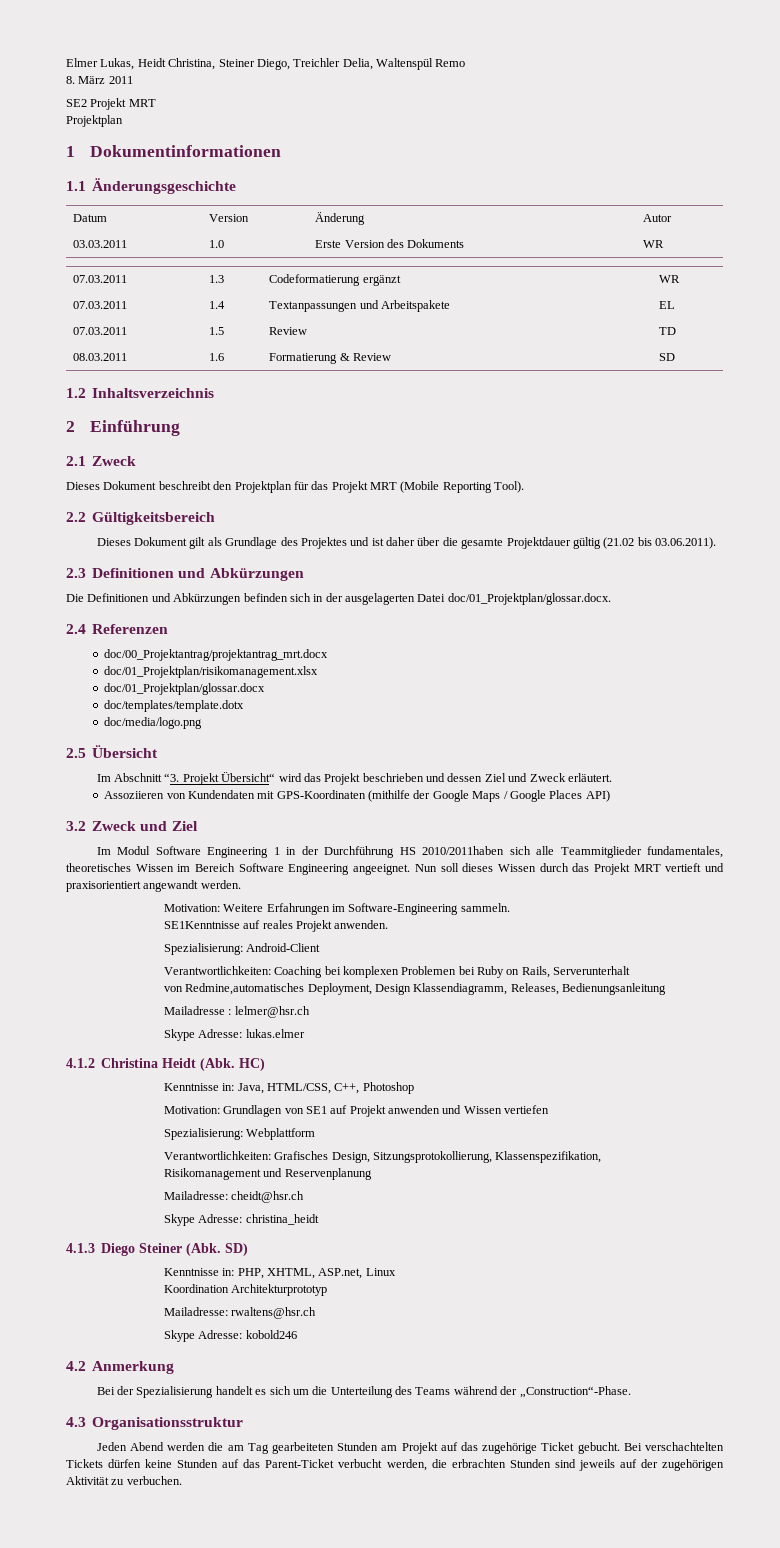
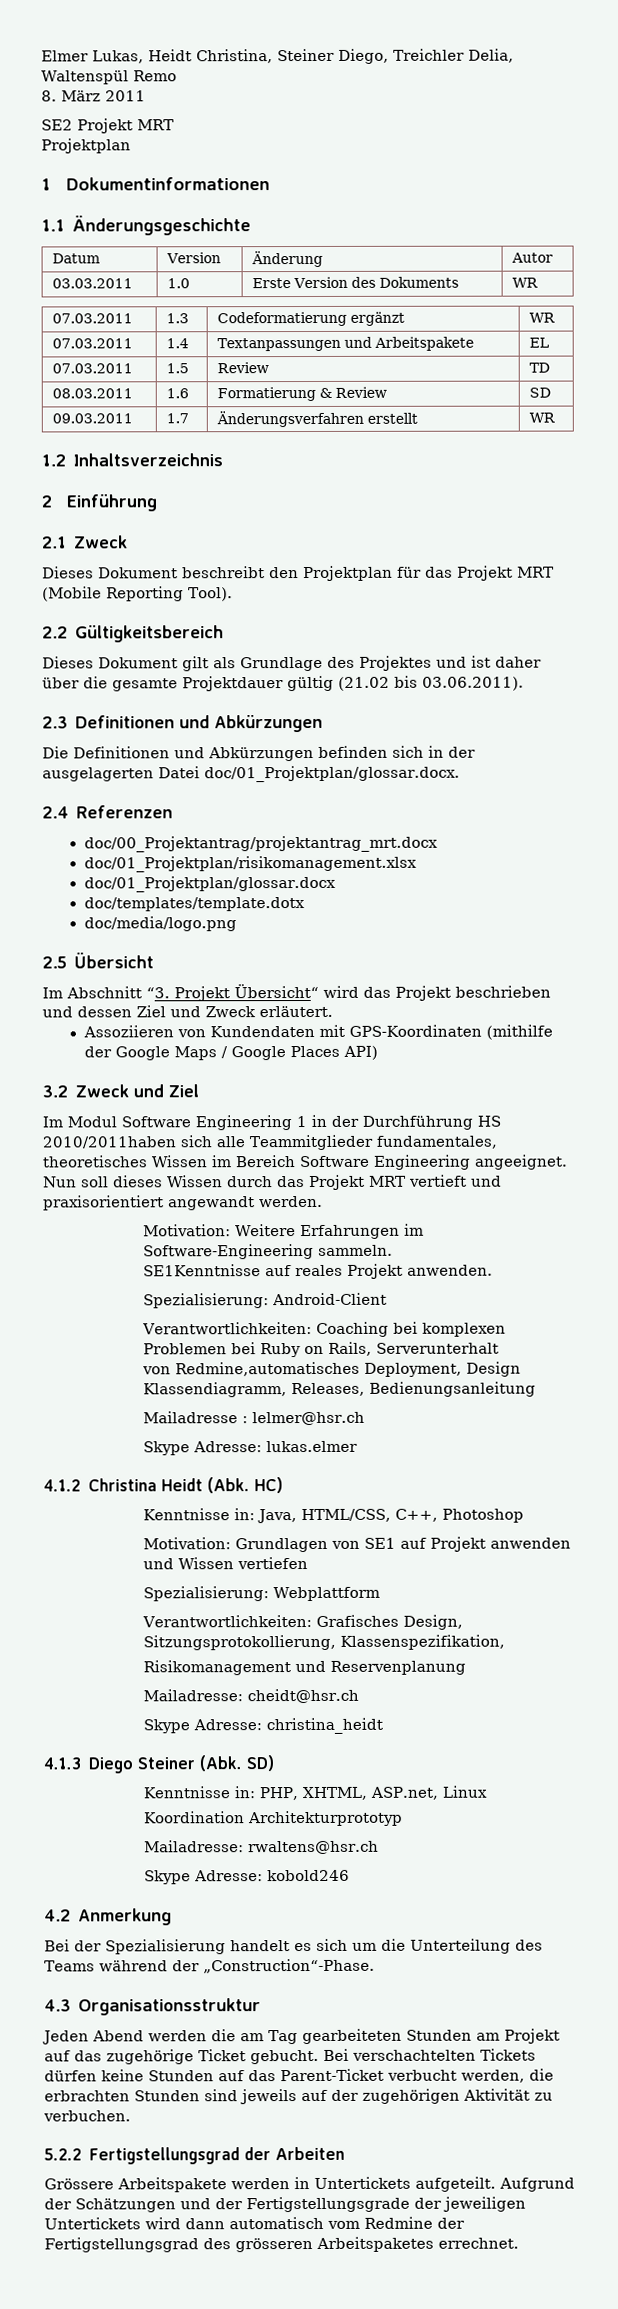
(676, 357) none -> [52,413,134,424] [166,413,190,424] [216,410,419,428] [529,412,556,423] // 09.03.2011 | 1.7 | Änderungsverfahren erstellt | WR
(182, 1480) none -> [44,2146,345,2165] [44,2176,575,2193] [44,2196,526,2213] [44,2216,465,2230] [44,2236,519,2253] // 5.2.2 Fertigstellungsgrad der Arbeiten // Grössere Arbeitspakete werden in Untertickets aufgeteilt. Aufgrund der Schätzungen und der Fertigstellungsgrade der jeweiligen Untertickets wird dann automatisch vom Redmine der Fertigstellungsgrad des grösseren Arbeitspaketes errechnet.

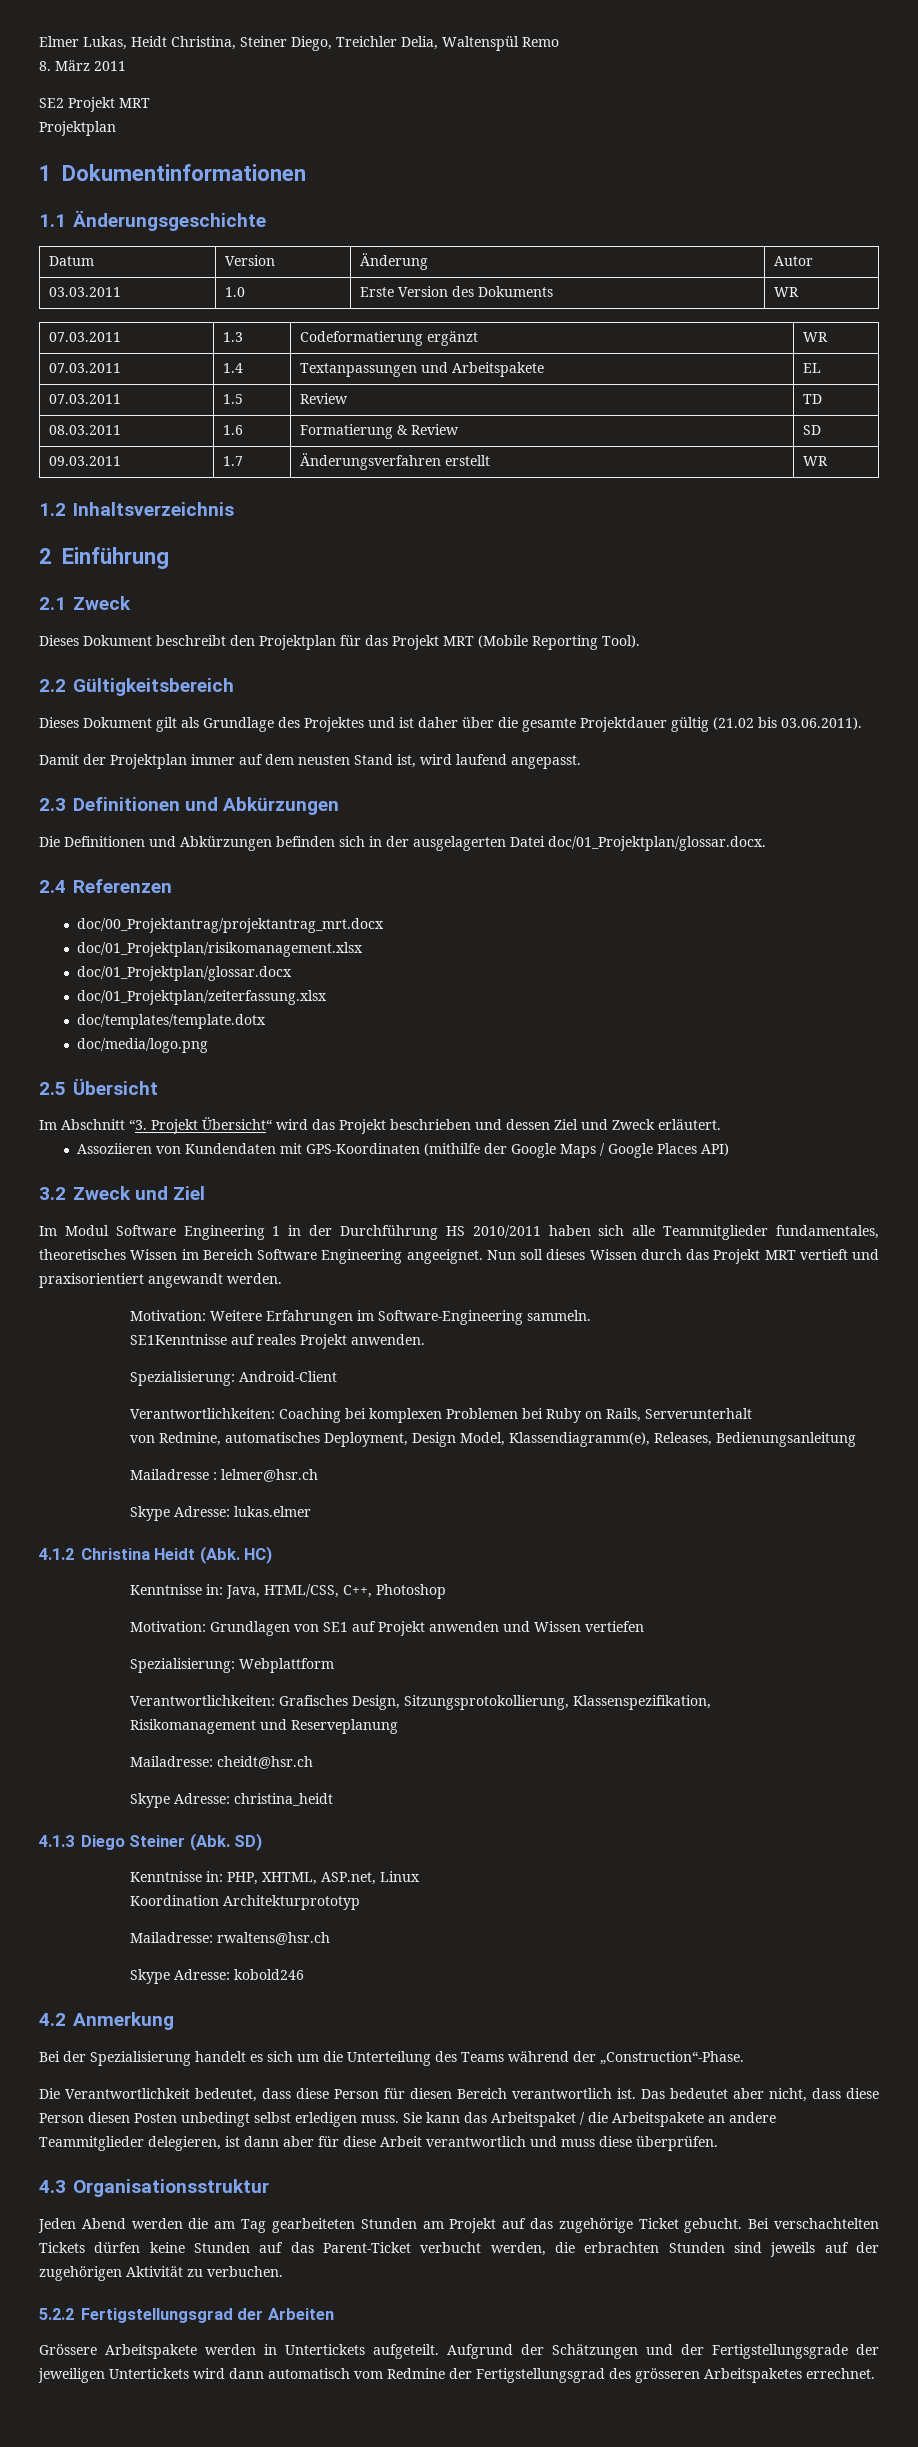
(524, 683) none -> [39,754,581,769] // Damit der Projektplan immer auf dem neusten Stand ist, wird laufend angepasst.
(336, 884) none -> [77,990,328,1005] // doc/01_Projektplan/zeiterfassung.xlsx
[42,1136,176,1149] 2010/2011haben -> [472,1225,591,1238] 2010/2011 haben
[175,1361,522,1377] [143,1382,288,1398] Redmine,automatisches Deployment, Design Klassendiagramm, -> [158,1432,650,1447] Redmine, automatisches Deployment, Design Model, Klassendiagramm(e),
[330,1660,467,1675] Reservenplanung -> [290,1719,398,1734] Reserveplanung
(375, 1966) none -> [39,2088,879,2102] [39,2112,776,2127] [39,2136,718,2151] // Die Verantwortlichkeit bedeutet, dass diese Person für diesen Bereich verantwortlich ist. Das bedeutet aber nicht, dass diese Person diesen Posten unbedingt selbst erledigen muss. Sie kann das Arbeitspaket / die Arbeitspakete an andere Teammitglieder delegieren, ist dann aber für diese Arbeit verantwortlich und muss diese überprüfen.

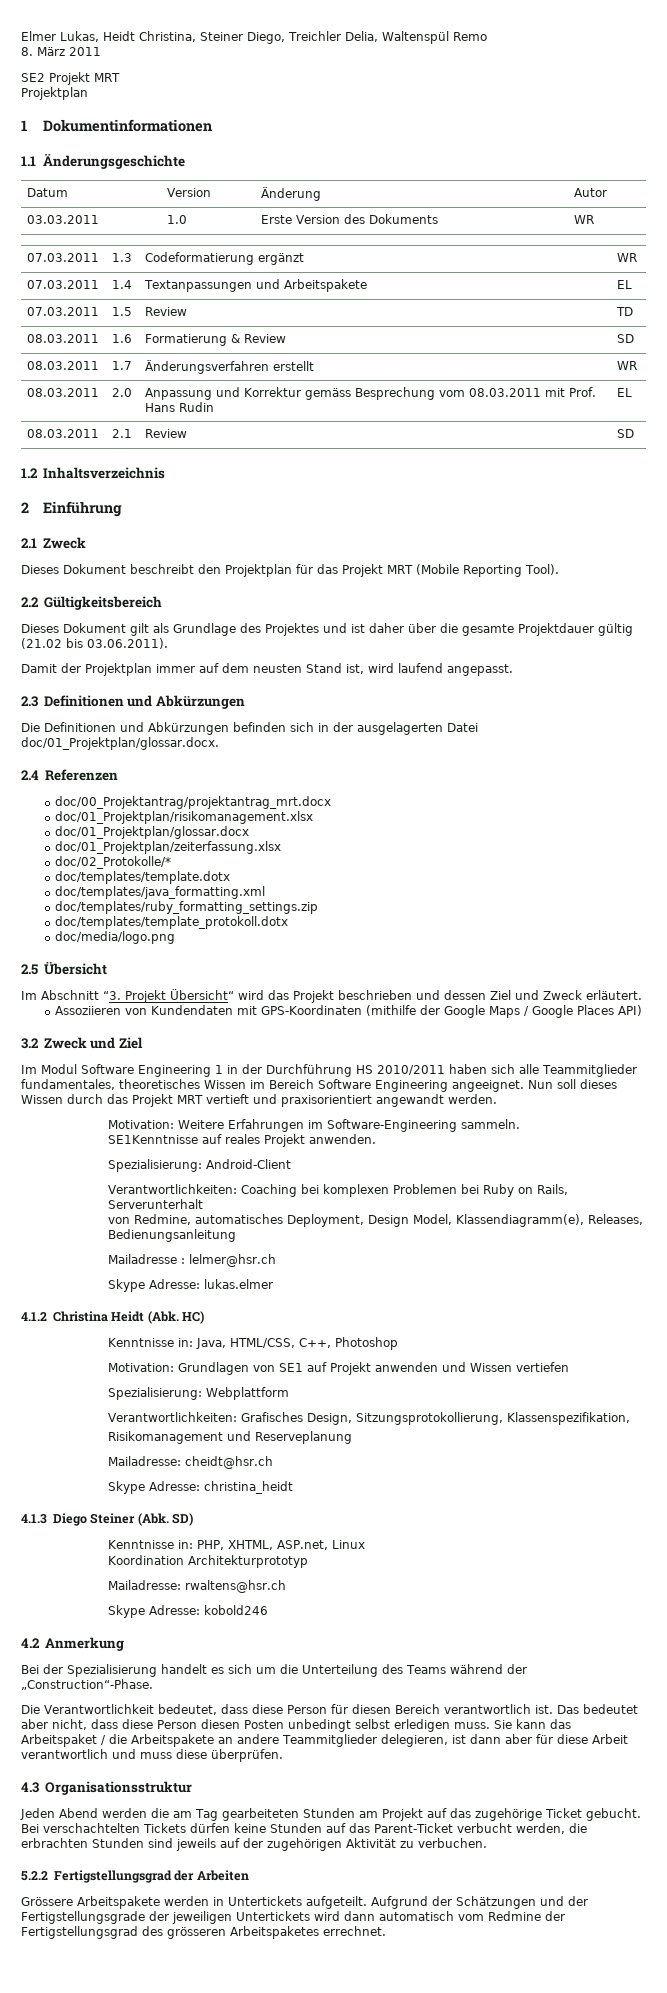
[48,456,121,466] 09.03.2011 -> [27,361,100,370] 08.03.2011
(828, 461) none -> [27,388,100,397] [112,388,133,397] [145,387,597,400] [145,402,215,412] [617,388,633,397] [27,429,100,438] [112,429,133,438] [145,429,188,438] [617,429,635,438] // 08.03.2011 | 2.0 | Anpassung und Korrektur gemäss Besprechung vom 08.03.2011 mit Prof. Hans Rudin | EL // 08.03.2011 | 2.1 | Review | SD
(328, 997) none -> [55,856,172,869] // doc/02_Protokolle/*
(267, 1021) none -> [55,886,266,899] [55,901,319,914] [55,916,289,929] // doc/templates/java_formatting.xml // doc/templates/ruby_formatting_settings.zip // doc/templates/template_protokoll.dotx

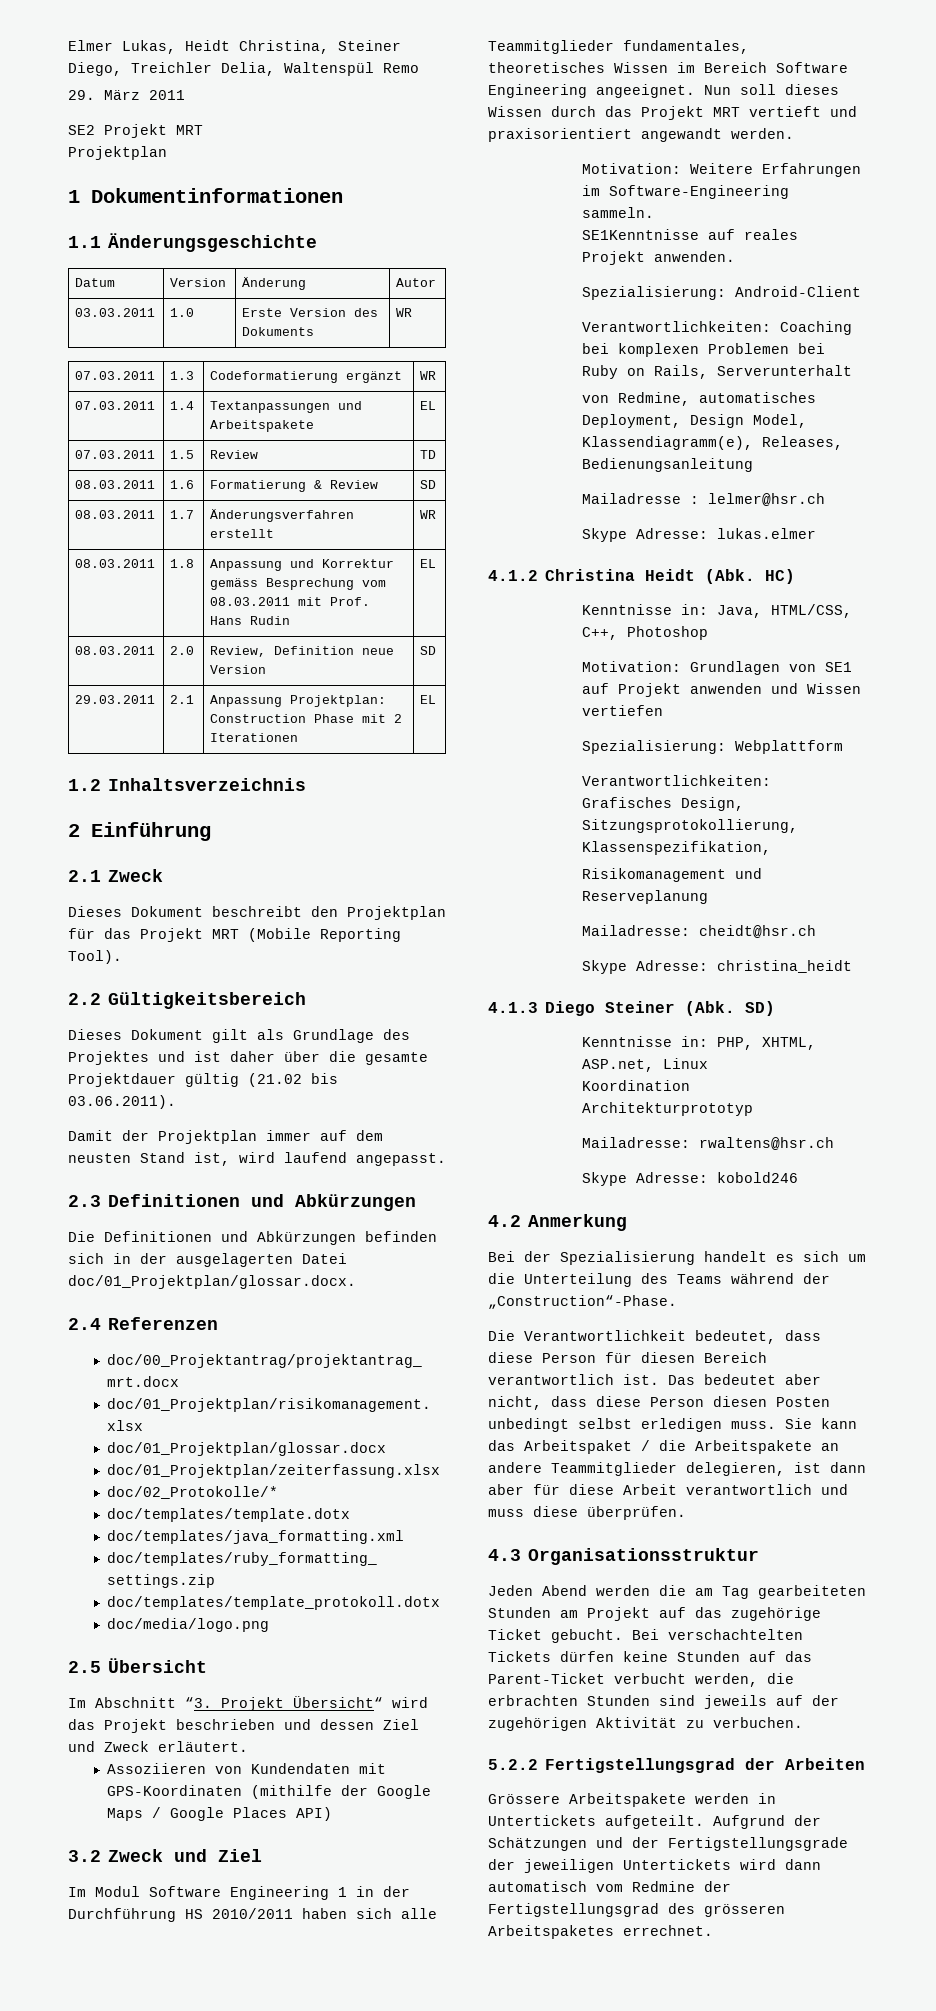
[21,47,33,56] 8. -> [68,90,95,100] 29.
[112,388,133,397] 2.0 -> [170,559,195,568] 1.8
[112,429,133,438] [145,429,188,438] [617,429,635,438] 2.1 | Review | SD -> [170,646,195,655] [210,646,395,657] [210,665,267,674] [420,646,437,655] [75,695,156,704] [170,695,195,704] [210,695,387,707] [210,714,403,723] [210,733,299,742] [420,695,437,704] 2.0 | Review, Definition neue Version | SD // 29.03.2011 | 2.1 | Anpassung Projektplan: Construction Phase mit 2 Iterationen | EL

